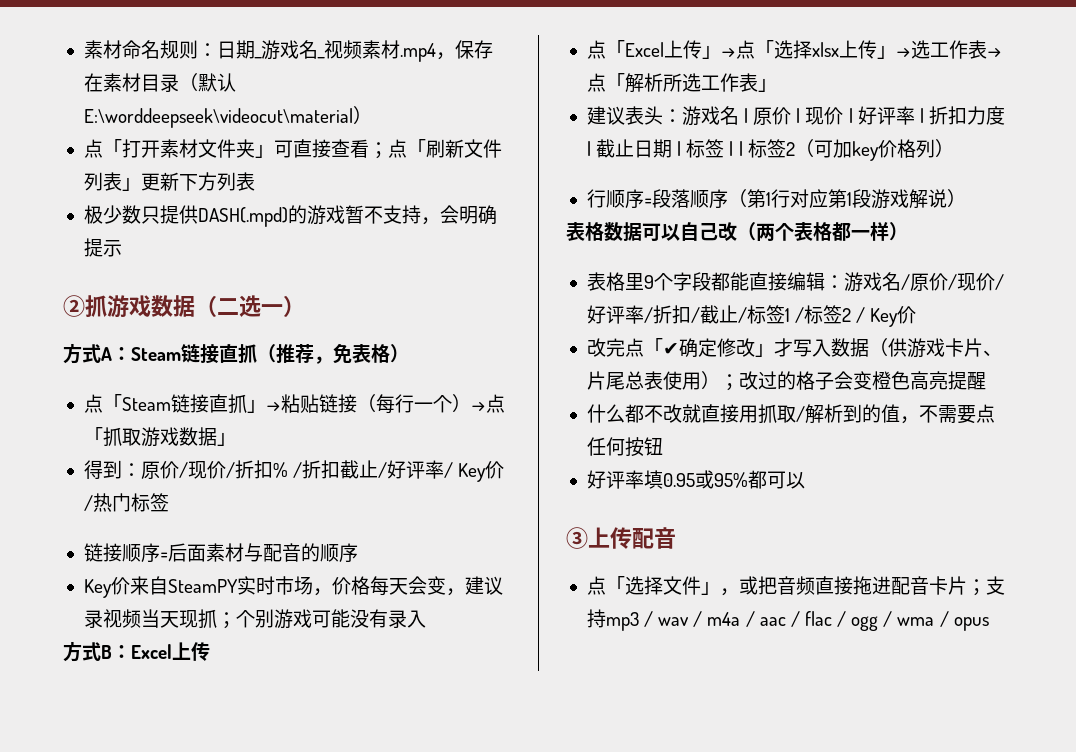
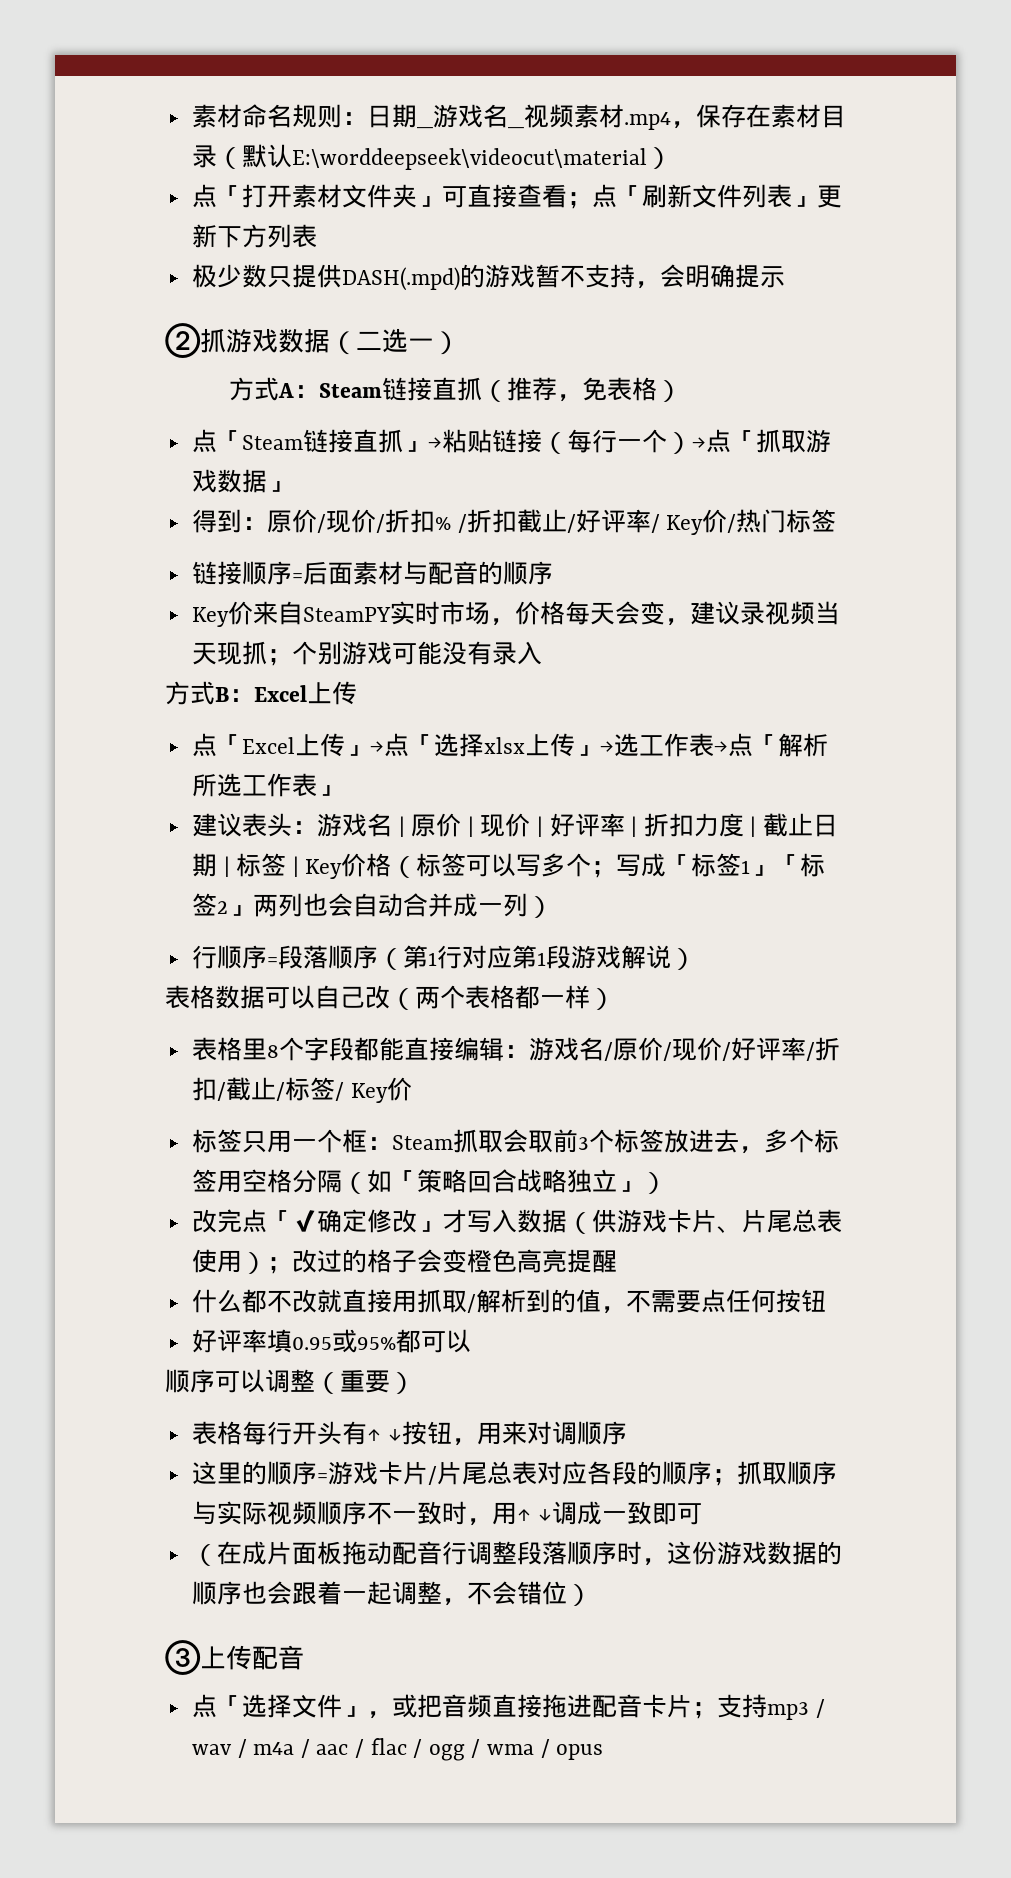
[738,139,916,161] | 标签2（可加key价格 -> [305,853,826,879] [191,893,503,917] Key价格（标签可以写多个；写成「标签1」「标签2」两列也会自动合并成一
[643,275,654,289] 9 -> [266,1045,279,1058] 8
[784,305,917,327] 1 /标签2 / Key价 -> [334,1077,412,1103] [191,1129,839,1154] [191,1169,667,1194] / Key价 // 标签只用一个框：Steam抓取会取前3个标签放进去，多个标签用空格分隔（如「策略回合战略独立」）
(805, 480) none -> [165,1369,415,1394] [191,1421,627,1446] [191,1461,837,1486] [191,1501,702,1526] [191,1541,842,1566] [191,1581,592,1606] // 顺序可以调整（重要） // 表格每行开头有↑ ↓按钮，用来对调顺序 // 这里的顺序=游戏卡片/片尾总表对应各段的顺序；抓取顺序与实际视频顺序不一致时，用↑ ↓调成一致即可 // （在成片面板拖动配音行调整段落顺序时，这份游戏数据的顺序也会跟着一起调整，不会错位）

